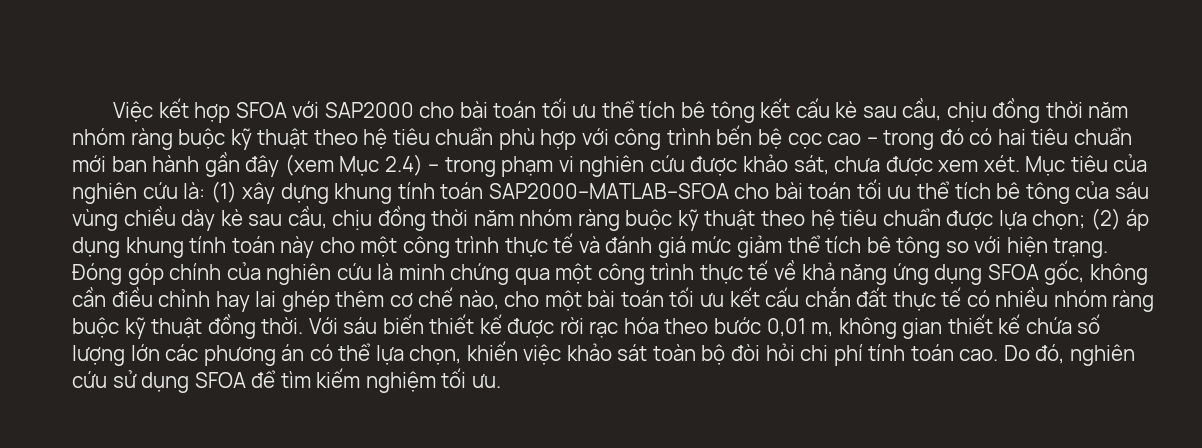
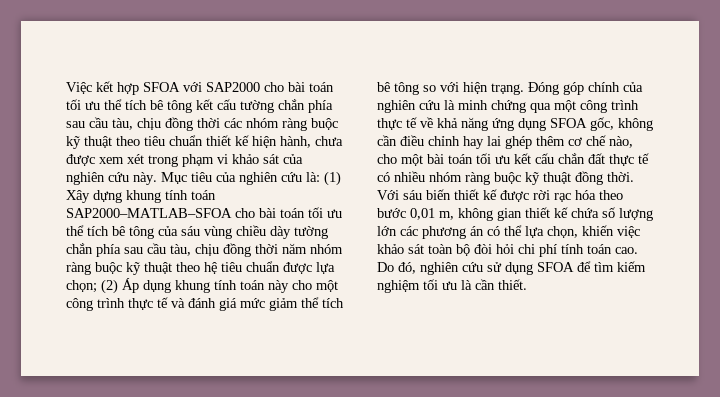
[835,98,1129,123] [72,125,1132,150] [72,152,1020,177] kè sau cầu, chịu đồng thời năm nhóm ràng buộc kỹ thuật theo hệ tiêu chuẩn phù hợp với công trình bến bệ cọc cao – trong đó có hai tiêu chuẩn mới ban hành gần đây (xem Mục 2.4) – trong phạm vi nghiên cứu được khảo sát, chưa được xem xét. -> [240,99,333,113] [66,117,338,131] [66,135,343,149] [66,154,303,167] [66,172,157,185] tường chắn phía sau cầu tàu, chịu đồng thời các nhóm ràng buộc kỹ thuật theo tiêu chuẩn thiết kế hiện hành, chưa được xem xét trong phạm vi khảo sát của nghiên cứu này.
[242,182,276,204] xây -> [66,190,90,203] Xây
[220,206,327,229] kè sau cầu, -> [294,226,328,239] [66,243,191,257] tường chắn phía sau cầu tàu,
[1126,209,1150,231] áp -> [122,278,139,293] Áp
[471,374,501,388] ưu. -> [442,279,527,290] ưu là cần thiết.

